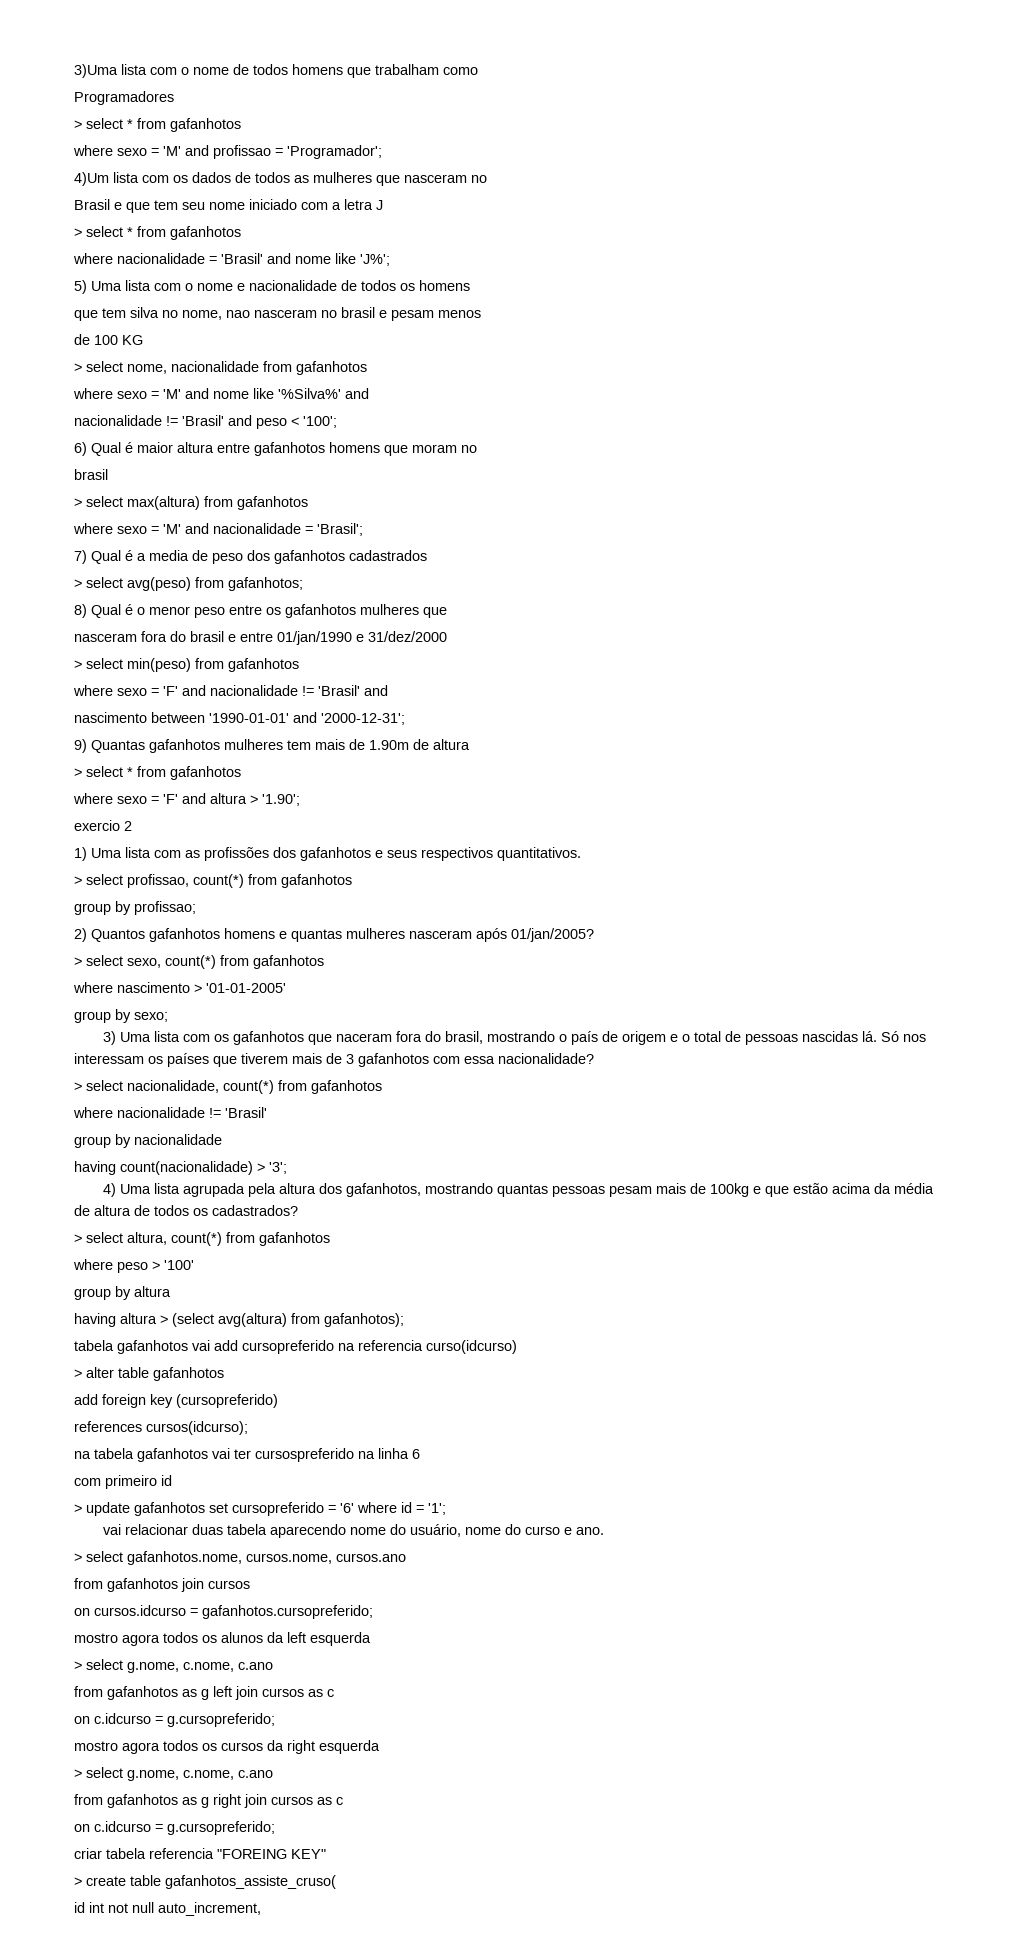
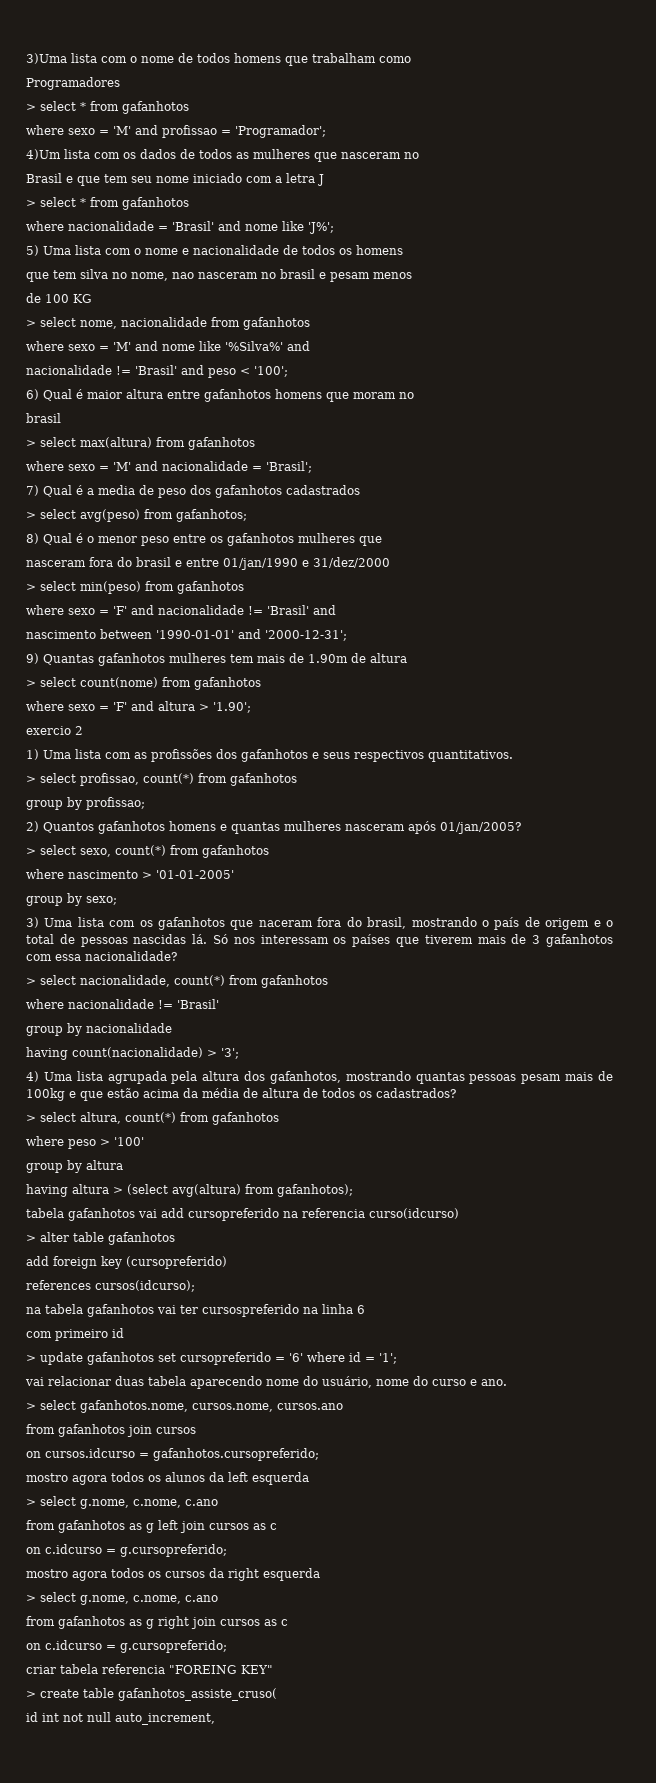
[127,767,133,777] * -> [80,677,158,688] count(nome)

